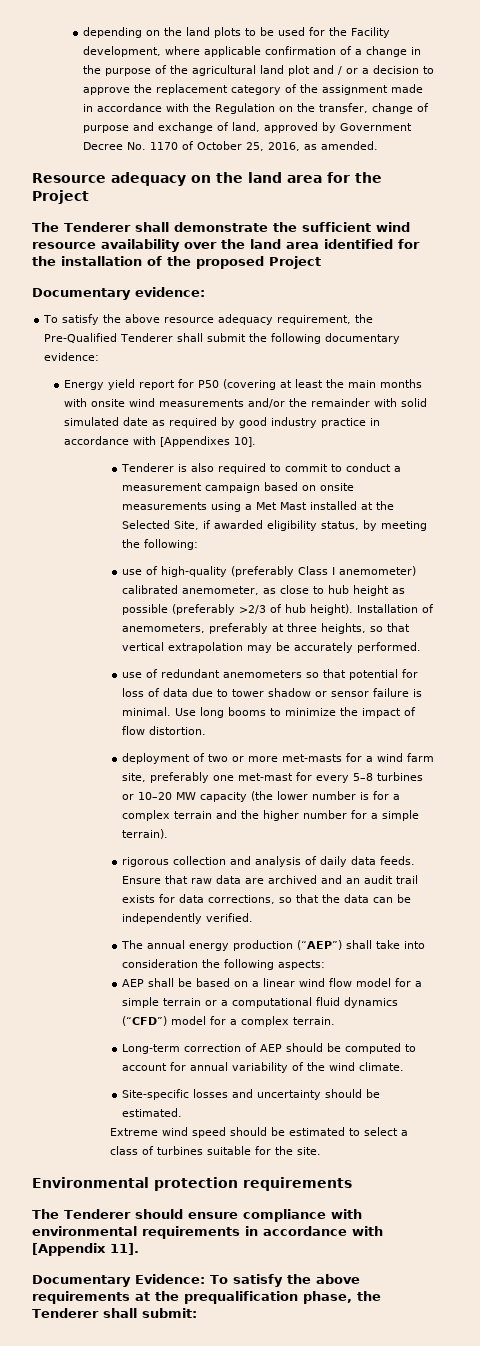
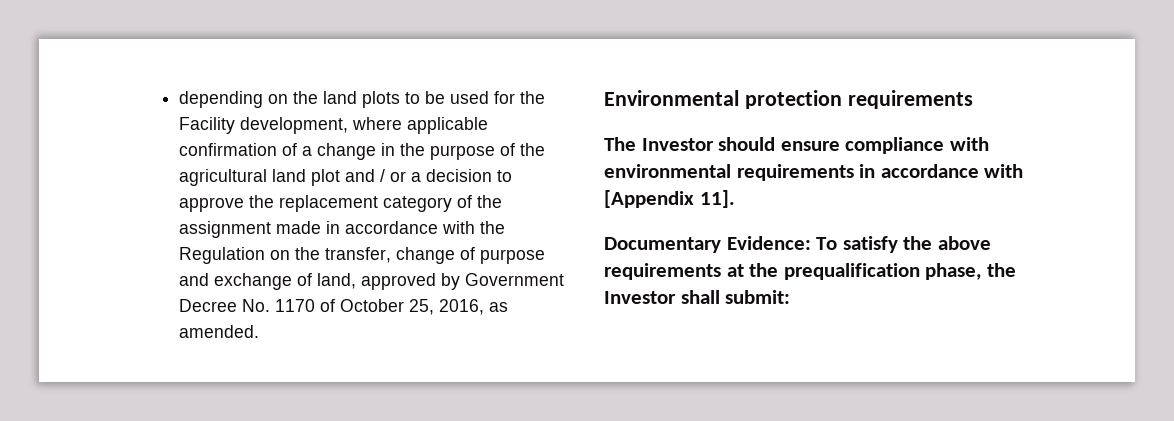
[32,172,382,186] [32,190,89,204] [32,222,410,232] [32,239,420,252] [32,256,321,269] [32,287,205,300] [43,314,374,325] [44,333,401,344] [44,352,100,361] [63,379,422,390] [63,398,427,408] [63,417,380,428] [63,436,256,447] [120,463,401,474] [121,482,354,493] [121,501,394,512] [121,520,427,531] [121,539,198,550] [121,566,416,577] [121,585,405,596] [121,604,434,615] [121,623,410,634] [121,642,421,653] [121,669,418,680] [121,688,422,697] [121,707,416,718] [121,726,206,735] [121,753,434,764] [121,772,423,783] [121,791,400,802] [121,810,419,821] [121,829,168,839] [121,856,415,867] [121,875,418,884] [121,894,411,904] [121,913,253,924] [120,940,425,951] [121,959,325,970] [121,978,422,987] [121,997,398,1008] [121,1016,335,1027] [121,1043,416,1054] [121,1062,404,1073] [121,1089,380,1100] [121,1108,182,1117] [109,1127,408,1138] [109,1146,321,1155] // Resource adequacy on the land area for the Project // The Tenderer shall demonstrate the sufficient wind resource availability over the land area identified for the installation of the proposed Project // Documentary evidence: // To satisfy the above resource adequacy requirement, the Pre-Qualified Tenderer shall submit the following documentary evidence: // Energy yield report for P50 (covering at least the main months with onsite wind measurements and/or the remainder with solid simulated date as required by good industry practice in accordance with [Appendixes 10]. // Tenderer is also required to commit to conduct a measurement campaign based on onsite measurements using a Met Mast installed at the Selected Site, if awarded eligibility status, by meeting the following: // use of high-quality (preferably Class I anemometer) calibrated anemometer, as close to hub height as possible (preferably >2/3 of hub height). Installation of anemometers, preferably at three heights, so that vertical extrapolation may be accurately performed. // use of redundant anemometers so that potential for loss of data due to tower shadow or sensor failure is minimal. Use long booms to minimize the impact of flow distortion. // deployment of two or more met-masts for a wind farm site, preferably one met-mast for every 5–8 turbines or 10–20 MW capacity (the lower number is for a complex terrain and the higher number for a simple terrain). // rigorous collection and analysis of daily data feeds. Ensure that raw data are archived and an audit trail exists for data corrections, so that the data can be independently verified. // The annual energy production (“AEP”) shall take into consideration the following aspects: // AEP shall be based on a linear wind flow model for a simple terrain or a computational fluid dynamics (“CFD”) model for a complex terrain. // Long-term correction of AEP should be computed to account for annual variability of the wind climate. // Site-specific losses and uncertainty should be estimated. // Extreme wind speed should be estimated to select a class of turbines suitable for the site. -> (259, 331) none
[64,1209,131,1219] Tenderer -> [641,138,714,151] Investor
[32,1308,99,1318] Tenderer -> [604,291,676,304] Investor

